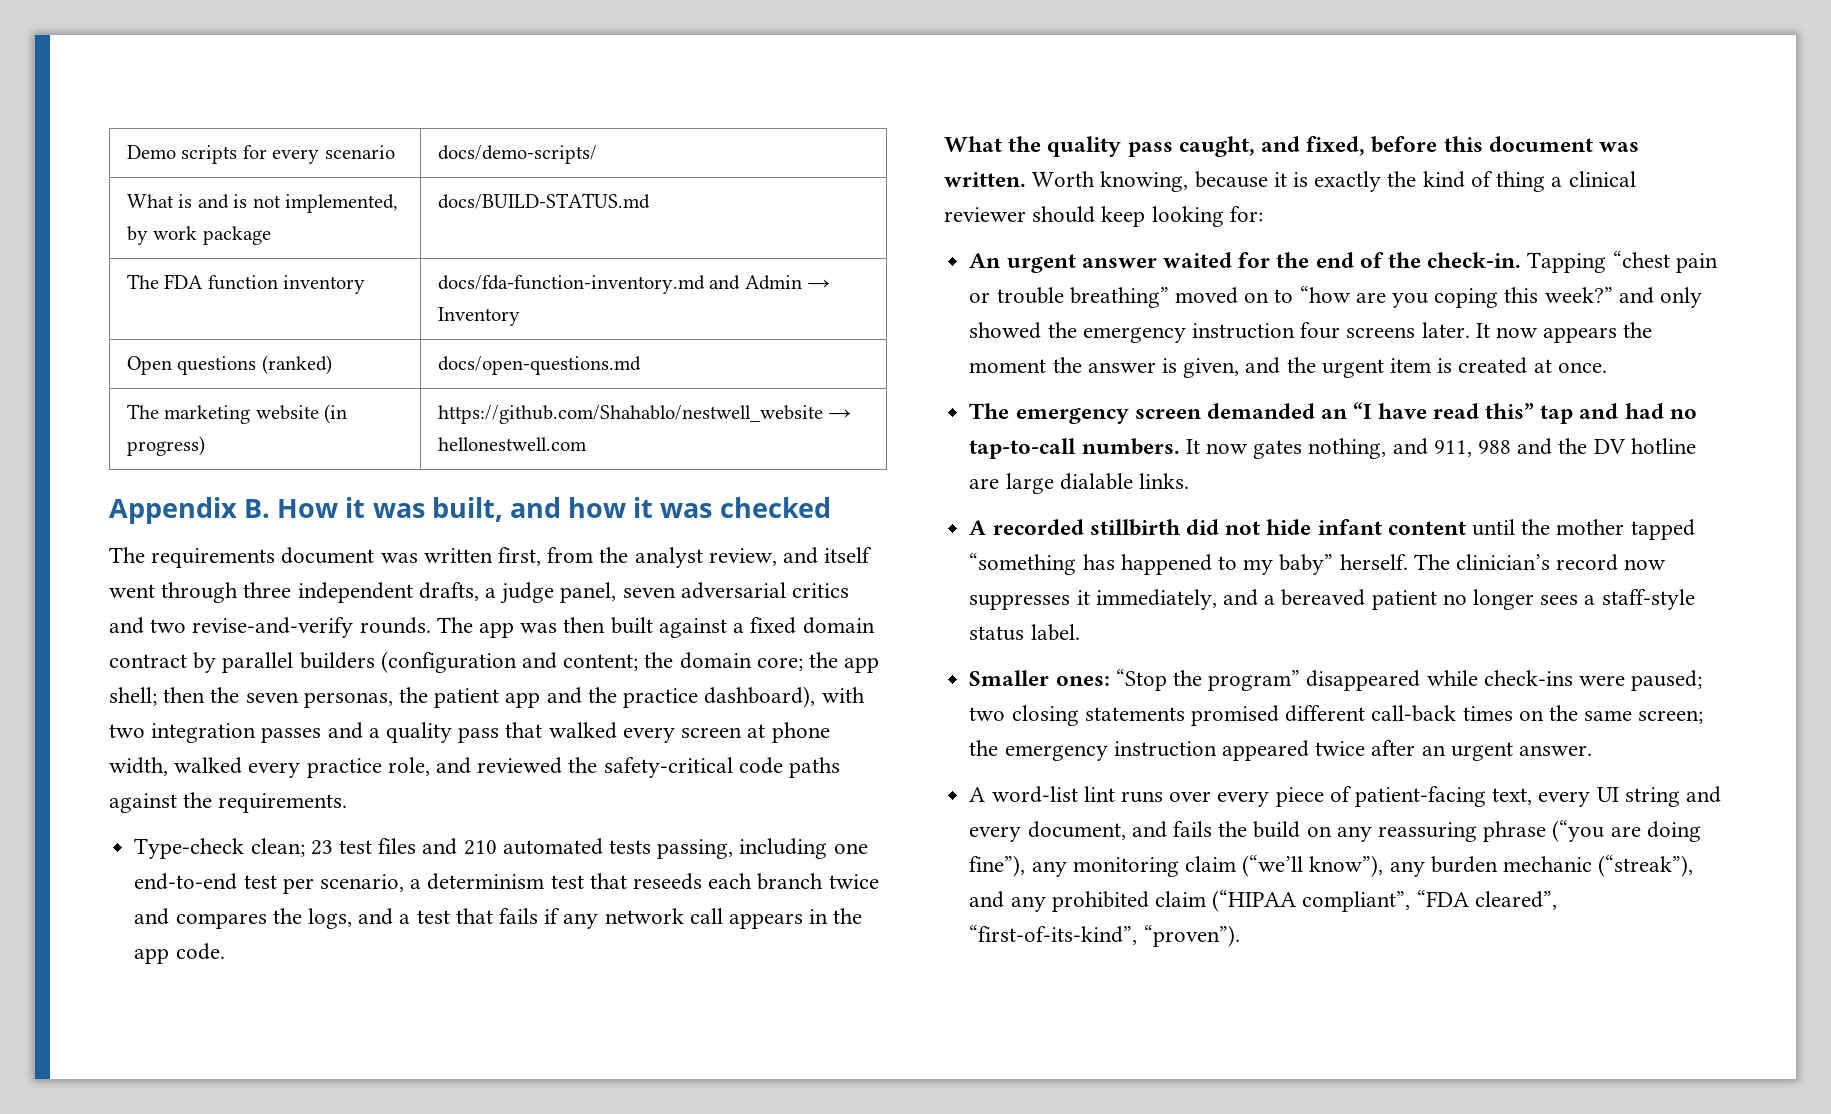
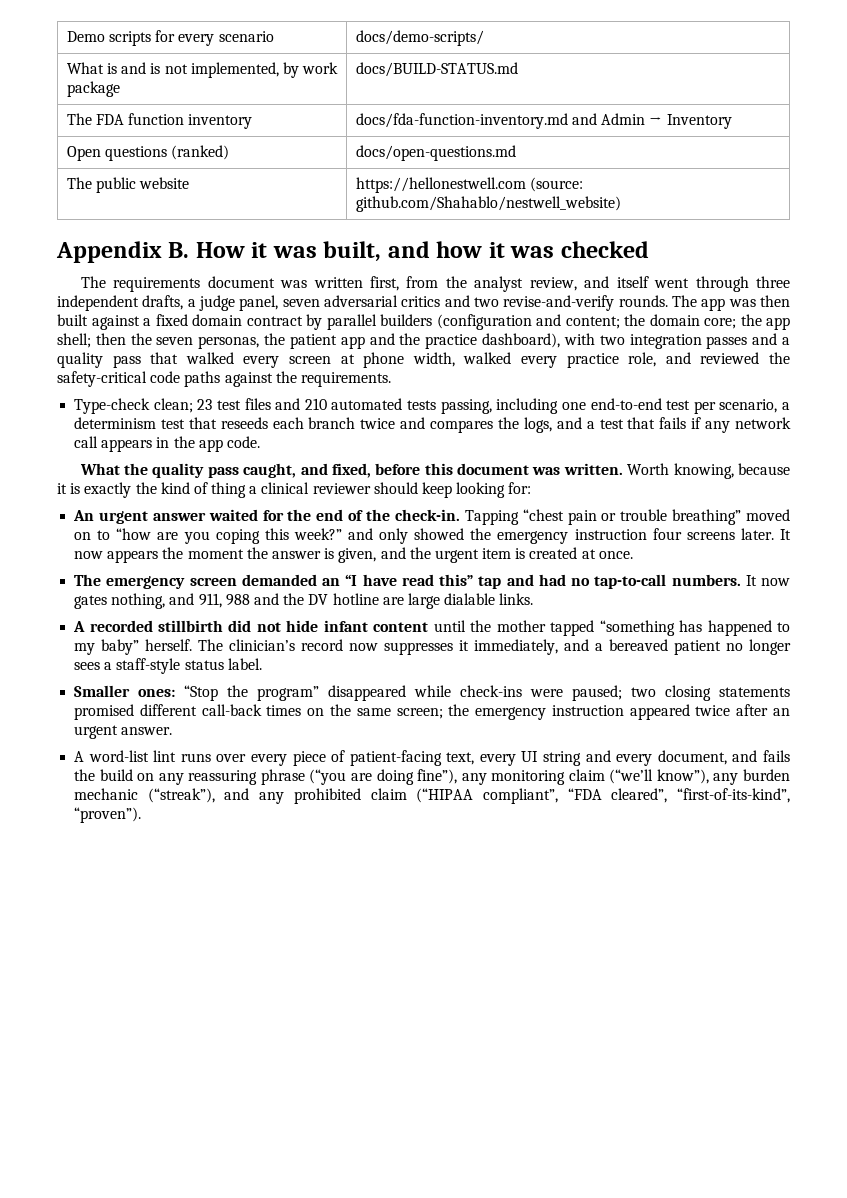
[164,405,251,424] marketing -> [95,177,136,193] public
[324,404,348,424] [126,436,205,456] [437,405,852,424] [437,437,587,451] (in progress) | https://github.com/Shahablo/nestwell_website → hellonestwell.com -> [355,177,583,193] [355,196,621,212] | https://hellonestwell.com (source: github.com/Shahablo/nestwell_website)

